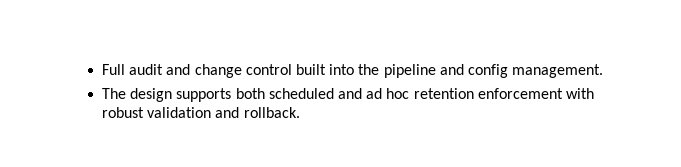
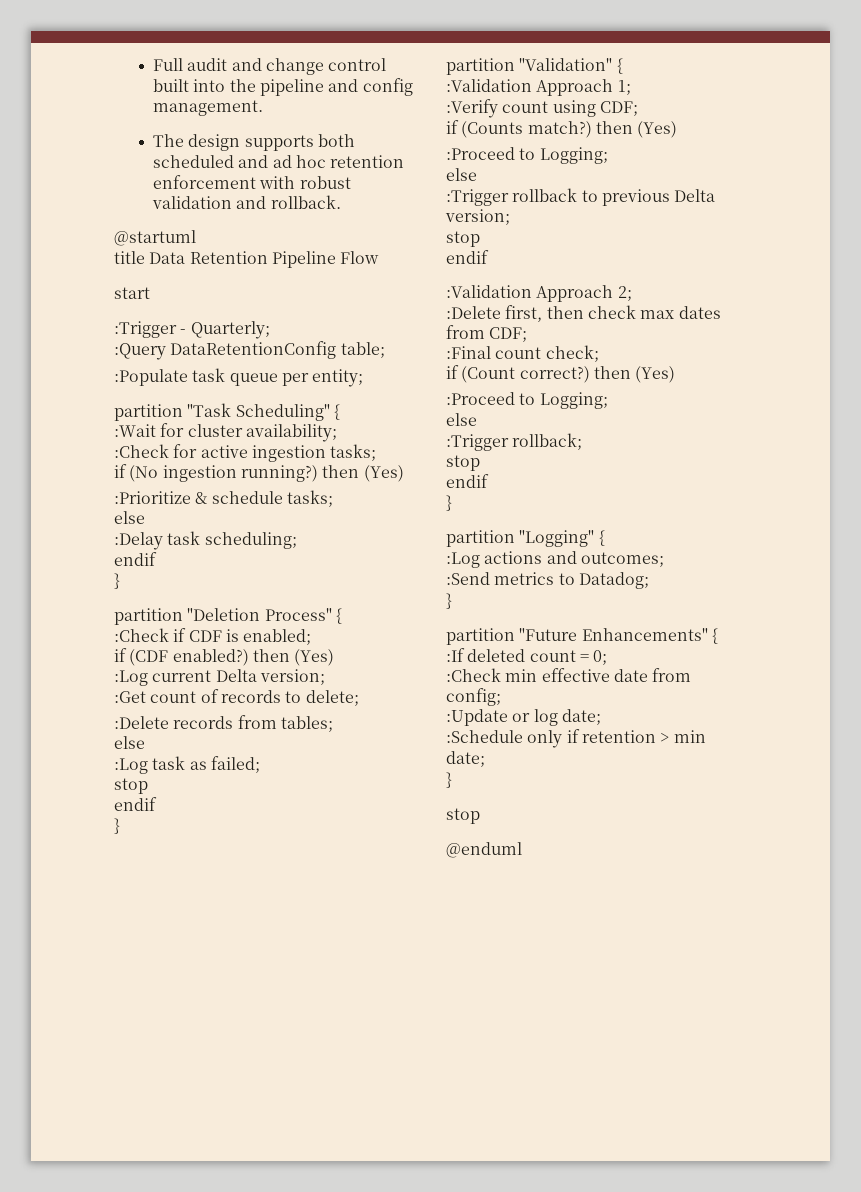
(300, 112) none -> [114,230,196,246] [114,251,380,268] [114,287,150,299] [114,321,270,339] [114,341,385,360] [114,368,364,387] [114,403,340,421] [114,423,337,442] [114,444,377,462] [114,464,404,482] [114,490,333,507] [114,511,145,524] [114,531,297,550] [114,552,157,566] [114,573,120,589] [114,608,342,625] [114,628,312,645] [114,648,335,666] [114,669,325,686] [114,689,359,706] [114,715,333,732] [114,736,145,749] [114,756,260,774] [114,778,148,794] [114,797,157,811] [114,818,120,834] [446,58,623,75] [446,79,631,96] [446,99,638,118] [446,120,678,138] [446,147,608,164] [446,168,477,181] [446,188,716,206] [445,209,510,225] [446,231,480,247] [446,250,489,264] [446,285,632,302] [446,305,721,322] [446,325,528,342] [446,345,599,362] [446,365,676,383] [446,392,608,409] [446,413,477,426] [446,433,583,451] [446,455,480,471] [446,474,489,488] [446,495,452,511] [446,530,605,547] [446,551,664,568] [446,572,649,589] [446,593,452,609] [446,628,718,645] [446,648,608,665] [446,668,692,682] [446,688,501,706] [446,709,601,726] [446,729,706,748] [446,751,485,767] [446,772,452,788] [446,808,480,824] [446,842,522,858] // @startuml // title Data Retention Pipeline Flow // start // :Trigger - Quarterly; // :Query DataRetentionConfig table; // :Populate task queue per entity; // partition "Task Scheduling" { // :Wait for cluster availability; // :Check for active ingestion tasks; // if (No ingestion running?) then (Yes) // :Prioritize & schedule tasks; // else // :Delay task scheduling; // endif // } // partition "Deletion Process" { // :Check if CDF is enabled; // if (CDF enabled?) then (Yes) // :Log current Delta version; // :Get count of records to delete; // :Delete records from tables; // else // :Log task as failed; // stop // endif // } // partition "Validation" { // :Validation Approach 1; // :Verify count using CDF; // if (Counts match?) then (Yes) // :Proceed to Logging; // else // :Trigger rollback to previous Delta version; // stop // endif // :Validation Approach 2; // :Delete first, then check max dates from CDF; // :Final count check; // if (Count correct?) then (Yes) // :Proceed to Logging; // else // :Trigger rollback; // stop // endif // } // partition "Logging" { // :Log actions and outcomes; // :Send metrics to Datadog; // } // partition "Future Enhancements" { // :If deleted count = 0; // :Check min effective date from config; // :Update or log date; // :Schedule only if retention > min date; // } // stop // @enduml

